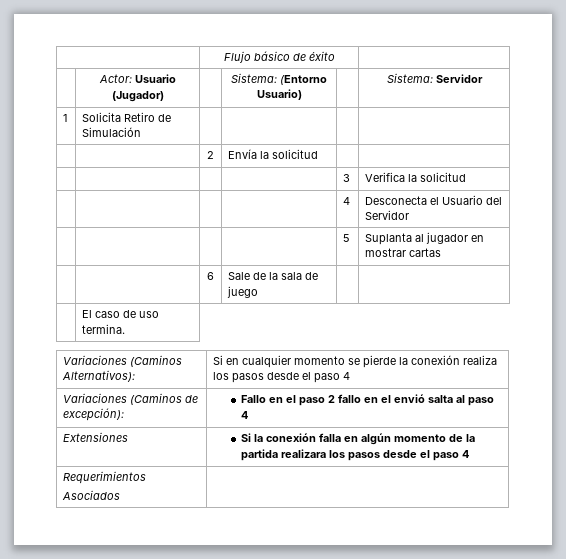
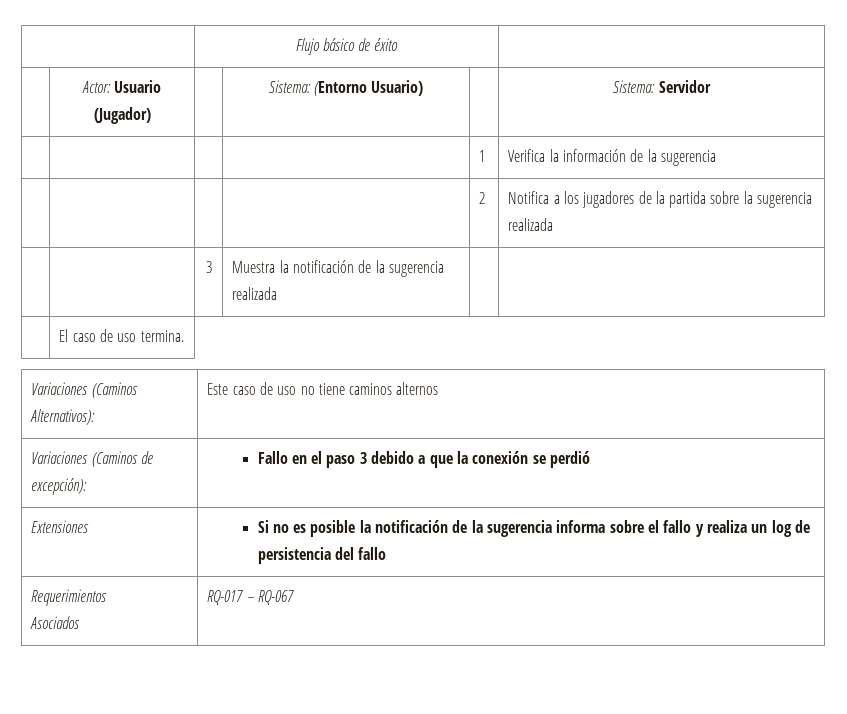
[63,114,68,122] [82,112,172,122] [82,127,142,137] [207,151,214,159] [228,149,319,159] [343,174,351,182] [365,172,467,182] [343,197,351,205] [365,195,503,205] [365,210,410,220] [343,234,351,242] [365,232,485,245] [365,248,442,257] [207,272,214,280] [228,272,319,280] [227,286,259,298] 1 | Solicita Retiro de Simulación | | | | // | | 2 | Envía la solicitud | | // | | | | 3 | Verifica la solicitud // | | | | 4 | Desconecta el Usuario del Servidor // | | | | 5 | Suplanta al jugador en mostrar cartas // | | 6 | Sale de la sala de juego -> [479,150,486,162] [508,149,716,166] [479,192,486,204] [508,191,813,208] [508,218,554,231] [205,261,212,273] [232,260,444,277] [232,287,278,300] | | | | 1 | Verifica la información de la sugerencia // | | | | 2 | Notifica a los jugadores de la partida sobre la sugerencia realizada // | | 3 | Muestra la notificación de la sugerencia realizada
[213,355,498,368] [213,372,351,383] Si en cualquier momento se pierde la conexión realiza los pasos desde el paso 4 -> [207,382,439,395] Este caso de uso no tiene caminos alternos
[328,394,495,406] [241,411,249,419] [63,432,129,442] [241,433,476,445] [241,449,470,461] 2 fallo en el envió salta al paso 4 // Extensiones | Si la conexión falla en algún momento de la partida realizara los pasos desde el paso 4 -> [359,451,591,468] [31,520,90,533] [257,520,810,537] [257,547,387,564] 3 debido a que la conexión se perdió // Extensiones | Si no es posible la notificación de la sugerencia informa sobre el fallo y realiza un log de persistencia del fallo
(121, 495) none -> [207,590,294,605] RQ-017 – RQ-067

